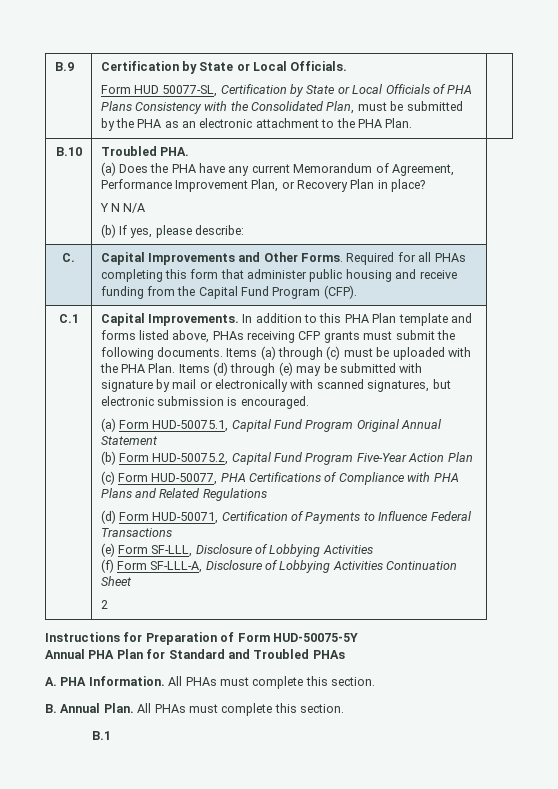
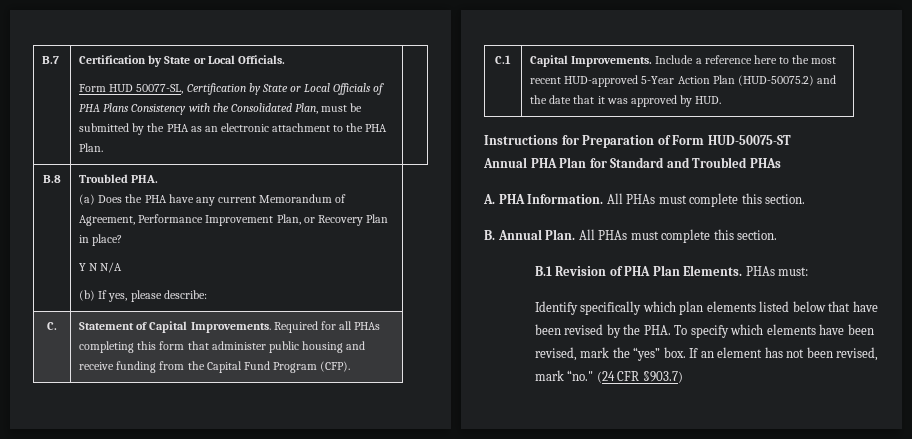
[54,62,74,71] B.9 -> [42,56,60,64] B.7
[55,147,82,156] B.10 -> [43,175,61,183] B.8
[100,252,344,265] Capital Improvements and Other Forms. -> [79,321,271,333] Statement of Capital Improvements.
[242,313,472,326] [100,330,455,343] [100,346,471,360] [99,362,423,376] [100,379,451,392] [100,396,309,409] [100,418,443,432] [100,436,158,445] [100,451,473,465] [100,471,459,485] [100,488,267,501] [100,510,472,524] [100,528,172,537] [100,543,373,557] [100,559,458,573] [100,576,132,586] [100,600,108,609] In addition to this PHA Plan template and forms listed above, PHAs receiving CFP grants must submit the following documents. Items (a) through (c) must be uploaded with the PHA Plan. Items (d) through (e) may be submitted with signature by mail or electronically with scanned signatures, but electronic submission is encouraged. // (a) Form HUD-50075.1, Capital Fund Program Original Annual Statement // (b) Form HUD-50075.2, Capital Fund Program Five-Year Action Plan // (c) Form HUD-50077, PHA Certifications of Compliance with PHA Plans and Related Regulations // (d) Form HUD-50071, Certification of Payments to Influence Federal Transactions // (e) Form SF-LLL, Disclosure of Lobbying Activities // (f) Form SF-LLL-A, Disclosure of Lobbying Activities Continuation Sheet // 2 -> [655,55,837,64] [530,75,836,87] [530,95,721,107] Include a reference here to the most recent HUD-approved 5-Year Action Plan (HUD-50075.2) and the date that it was approved by HUD.
[272,633,358,642] HUD-50075-5Y -> [707,135,791,145] HUD-50075-ST
(112, 735) none -> [555,265,809,276] [534,301,878,315] [534,324,874,338] [534,347,879,361] [534,370,683,383] Revision of PHA Plan Elements. PHAs must: // Identify specifically which plan elements listed below that have been revised by the PHA. To specify which elements have been revised, mark the “yes” box. If an element has not been revised, mark “no." (24 CFR §903.7)

